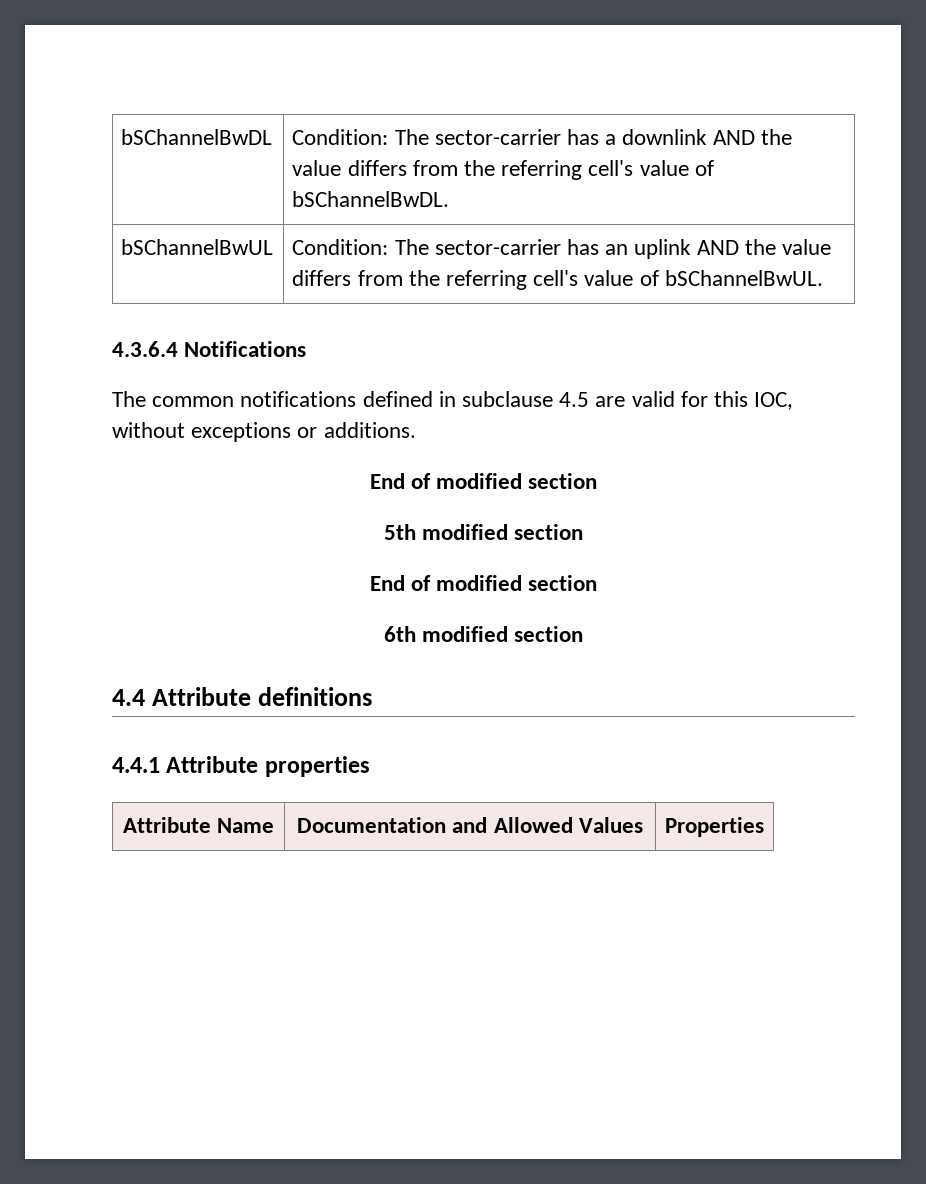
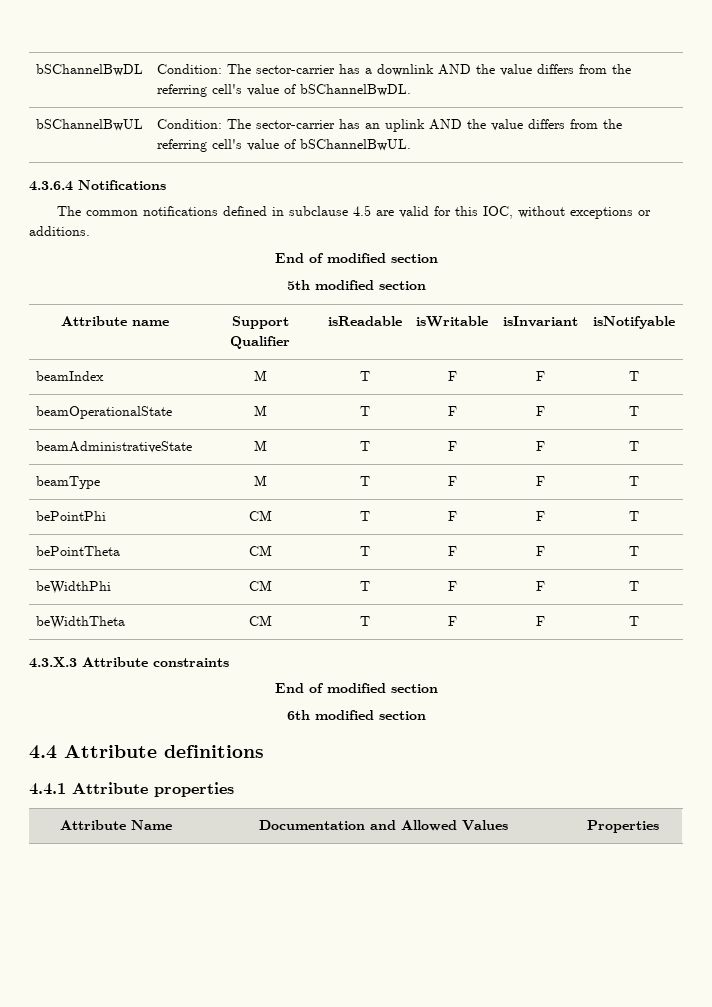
(584, 532) none -> [60,316,169,326] [231,316,289,329] [230,336,290,349] [327,316,402,326] [416,316,488,327] [503,316,578,327] [593,316,675,329] [35,371,104,381] [253,370,267,381] [359,371,370,381] [447,371,457,381] [536,371,545,381] [629,371,639,381] [35,406,172,419] [253,405,267,416] [359,406,370,416] [447,406,457,416] [536,406,545,416] [629,406,639,416] [35,441,192,453] [253,440,267,451] [359,441,370,451] [447,441,457,451] [536,441,545,451] [629,441,639,451] [35,476,100,489] [253,475,267,486] [359,476,370,486] [447,476,457,486] [536,476,545,486] [629,476,639,486] [35,511,106,521] [248,510,272,521] [359,511,370,521] [447,511,457,521] [536,511,545,521] [629,511,639,521] [35,546,120,556] [248,545,272,556] [359,546,370,556] [447,546,457,556] [536,546,545,556] [629,546,639,556] [35,581,111,594] [248,580,272,591] [359,581,370,591] [447,581,457,591] [536,581,545,591] [629,581,639,591] [35,616,125,629] [248,615,272,626] [359,616,370,626] [447,616,457,626] [536,616,545,626] [629,616,639,626] [29,657,229,668] // Attribute name | Support Qualifier | isReadable | isWritable | isInvariant | isNotifyable // beamIndex | M | T | F | F | T // beamOperationalState | M | T | F | F | T // beamAdministrativeState | M | T | F | F | T // beamType | M | T | F | F | T // bePointPhi | CM | T | F | F | T // bePointTheta | CM | T | F | F | T // beWidthPhi | CM | T | F | F | T // beWidthTheta | CM | T | F | F | T // 4.3.X.3 Attribute constraints

